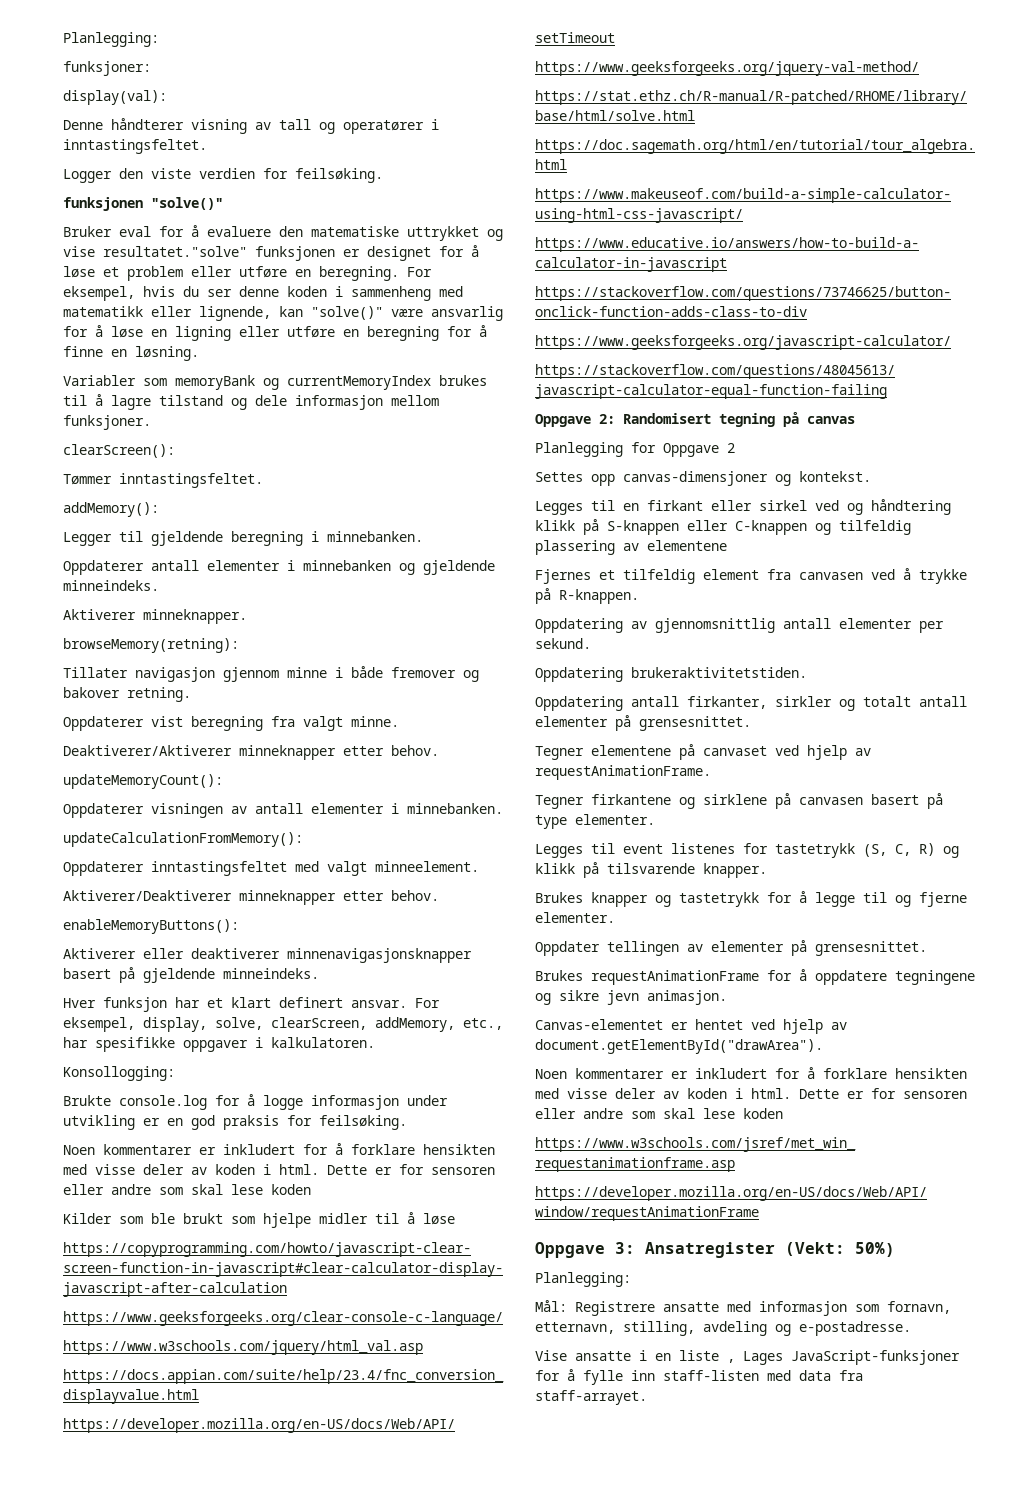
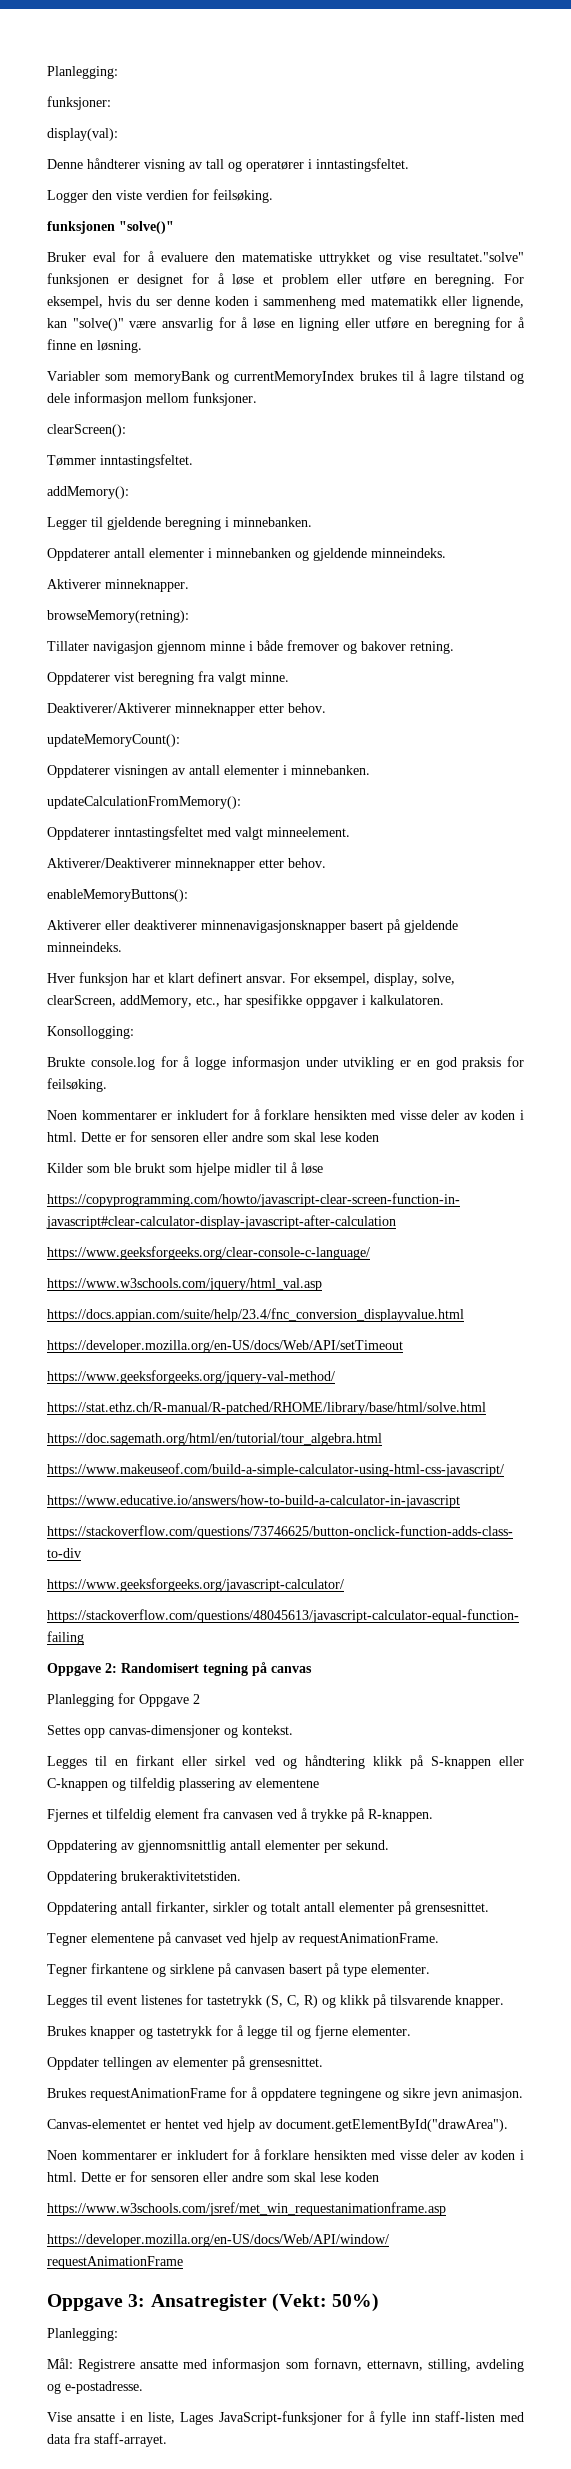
[679,1350,735,1363] liste , -> [148,2412,175,2424] liste,

